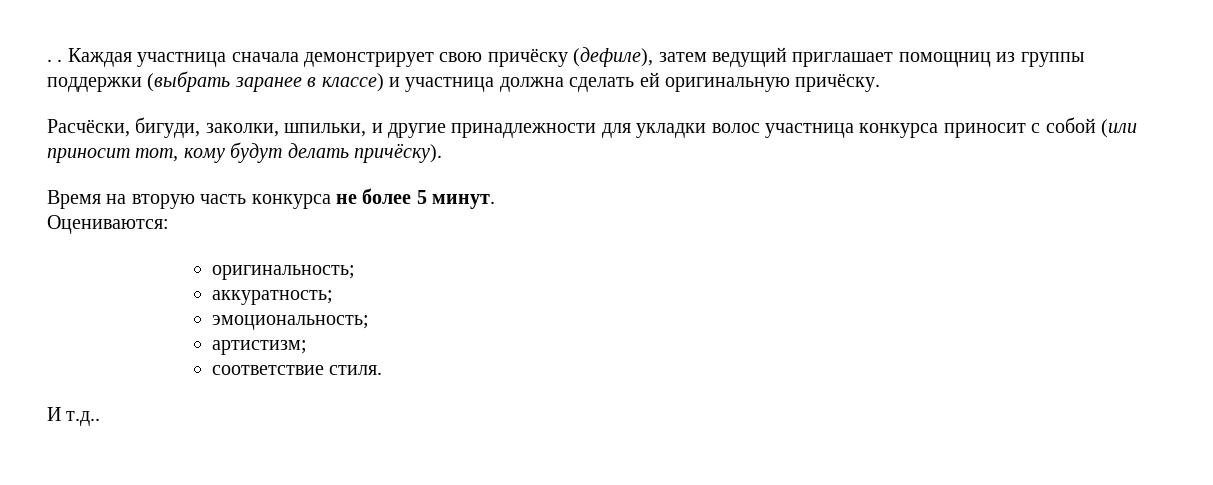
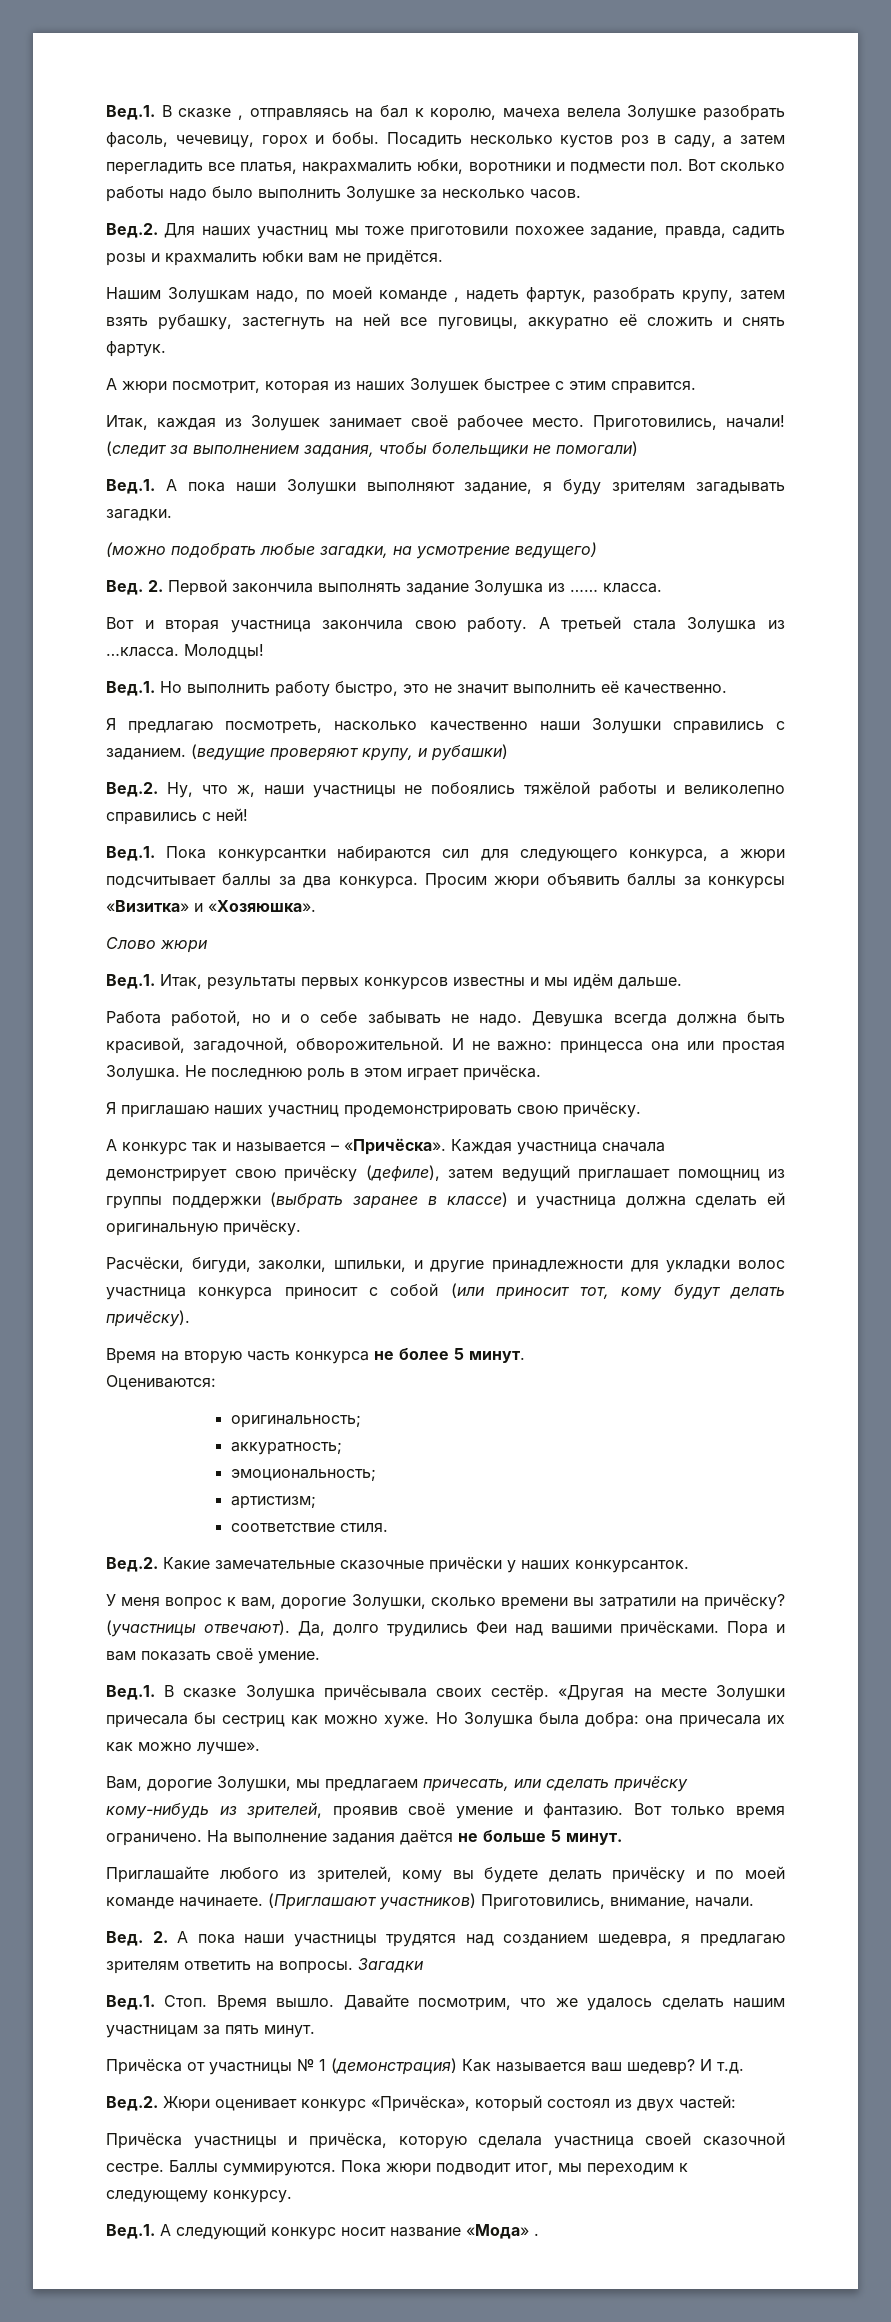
[47,59,63,62] . . -> [106,105,785,121] [106,132,785,148] [106,159,786,175] [106,186,581,202] [106,223,785,239] [106,250,443,266] [106,286,785,303] [106,313,785,330] [106,341,166,357] [106,378,696,394] [106,415,785,431] [106,441,638,457] [106,479,785,495] [106,509,172,521] [106,542,597,559] [106,579,662,596] [106,616,785,633] [106,644,264,659] [106,681,727,697] [106,718,785,734] [106,744,508,761] [106,781,785,798] [106,808,248,825] [106,846,785,862] [106,873,785,889] [106,900,316,912] [106,937,207,953] [106,974,682,990] [106,1010,785,1027] [106,1037,786,1054] [106,1065,541,1081] [106,1102,641,1118] [106,1138,446,1155] Вед.1. В сказке , отправляясь на бал к королю, мачеха велела Золушке разобрать фасоль, чечевицу, горох и бобы. Посадить несколько кустов роз в саду, а затем перегладить все платья, накрахмалить юбки, воротники и подмести пол. Вот сколько работы надо было выполнить Золушке за несколько часов. // Вед.2. Для наших участниц мы тоже приготовили похожее задание, правда, садить розы и крахмалить юбки вам не придётся. // Нашим Золушкам надо, по моей команде , надеть фартук, разобрать крупу, затем взять рубашку, застегнуть на ней все пуговицы, аккуратно её сложить и снять фартук. // А жюри посмотрит, которая из наших Золушек быстрее с этим справится. // Итак, каждая из Золушек занимает своё рабочее место. Приготовились, начали! (следит за выполнением задания, чтобы болельщики не помогали) // Вед.1. А пока наши Золушки выполняют задание, я буду зрителям загадывать загадки. // (можно подобрать любые загадки, на усмотрение ведущего) // Вед. 2. Первой закончила выполнять задание Золушка из …… класса. // Вот и вторая участница закончила свою работу. А третьей стала Золушка из …класса. Молодцы! // Вед.1. Но выполнить работу быстро, это не значит выполнить её качественно. // Я предлагаю посмотреть, насколько качественно наши Золушки справились с заданием. (ведущие проверяют крупу, и рубашки) // Вед.2. Ну, что ж, наши участницы не побоялись тяжёлой работы и великолепно справились с ней! // Вед.1. Пока конкурсантки набираются сил для следующего конкурса, а жюри подсчитывает баллы за два конкурса. Просим жюри объявить баллы за конкурсы «Визитка» и «Хозяюшка». // Слово жюри // Вед.1. Итак, результаты первых конкурсов известны и мы идём дальше. // Работа работой, но и о себе забывать не надо. Девушка всегда должна быть красивой, загадочной, обворожительной. И не важно: принцесса она или простая Золушка. Не последнюю роль в этом играет причёска. // Я приглашаю наших участниц продемонстрировать свою причёску. // А конкурс так и называется – «Причёска».
[47,407,101,426] И т.д.. -> [106,1557,689,1573] [106,1594,785,1610] [106,1620,785,1637] [106,1648,320,1664] [106,1685,785,1701] [106,1712,786,1728] [106,1742,260,1755] [106,1776,688,1792] [106,1802,786,1819] [106,1830,622,1846] [106,1866,785,1883] [106,1893,754,1910] [106,1931,785,1947] [106,1958,423,1974] [106,1994,785,2011] [106,2025,315,2038] [106,2058,744,2075] [106,2095,736,2112] [106,2132,785,2149] [106,2160,688,2176] [106,2190,292,2203] [106,2223,539,2240] Вед.2. Какие замечательные сказочные причёски у наших конкурсанток. // У меня вопрос к вам, дорогие Золушки, сколько времени вы затратили на причёску? (участницы отвечают). Да, долго трудились Феи над вашими причёсками. Пора и вам показать своё умение. // Вед.1. В сказке Золушка причёсывала своих сестёр. «Другая на месте Золушки причесала бы сестриц как можно хуже. Но Золушка была добра: она причесала их как можно лучше». // Вам, дорогие Золушки, мы предлагаем причесать, или сделать причёску кому-нибудь из зрителей, проявив своё умение и фантазию. Вот только время ограничено. На выполнение задания даётся не больше 5 минут. // Приглашайте любого из зрителей, кому вы будете делать причёску и по моей команде начинаете. (Приглашают участников) Приготовились, внимание, начали. // Вед. 2. А пока наши участницы трудятся над созданием шедевра, я предлагаю зрителям ответить на вопросы. Загадки // Вед.1. Стоп. Время вышло. Давайте посмотрим, что же удалось сделать нашим участницам за пять минут. // Причёска от участницы № 1 (демонстрация) Как называется ваш шедевр? И т.д. // Вед.2. Жюри оценивает конкурс «Причёска», который состоял из двух частей: // Причёска участницы и причёска, которую сделала участница своей сказочной сестре. Баллы суммируются. Пока жюри подводит итог, мы переходим к следующему конкурсу. // Вед.1. А следующий конкурс носит название «Мода» .

